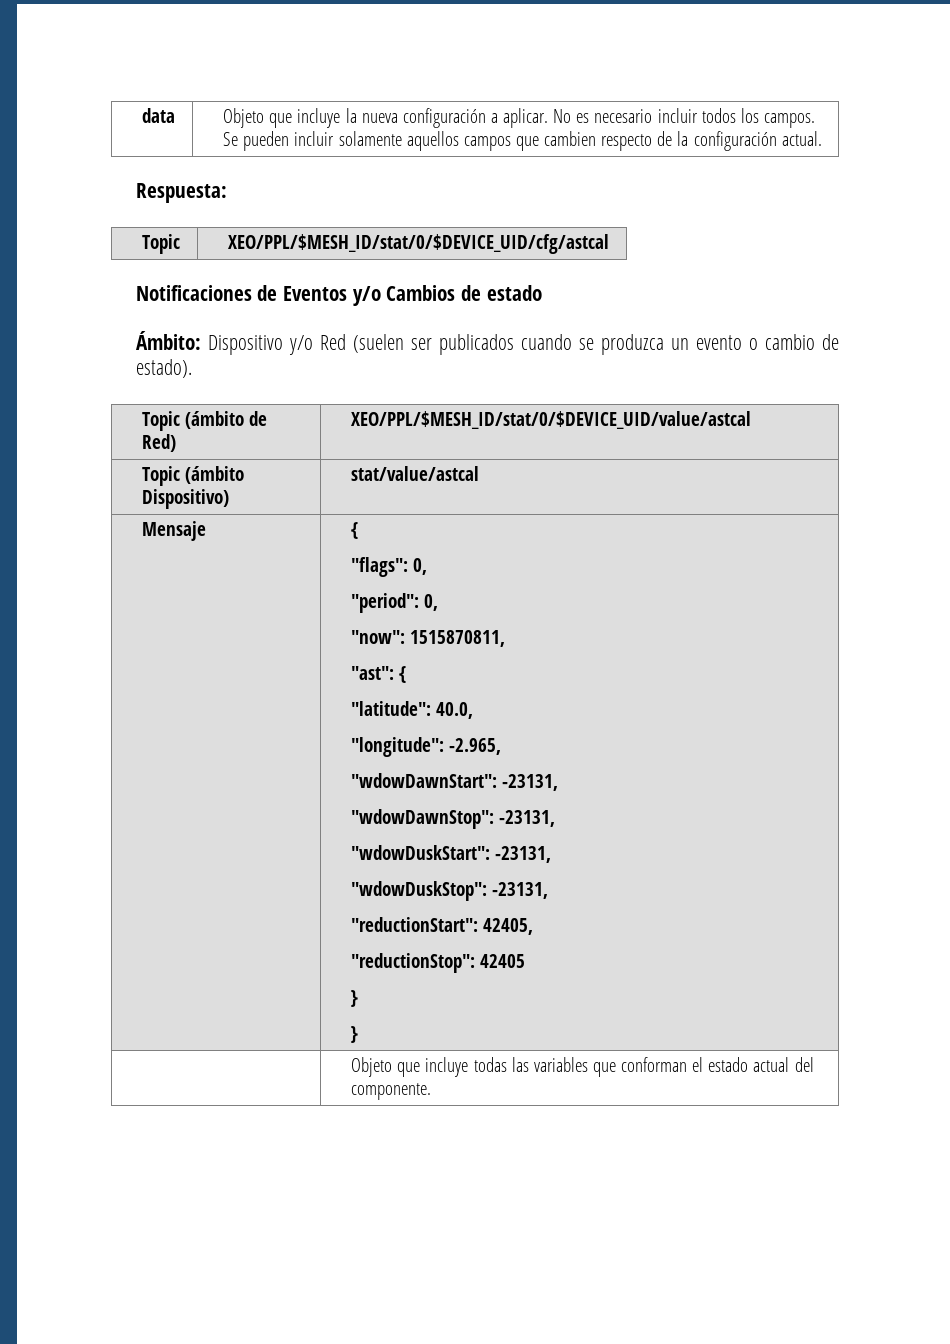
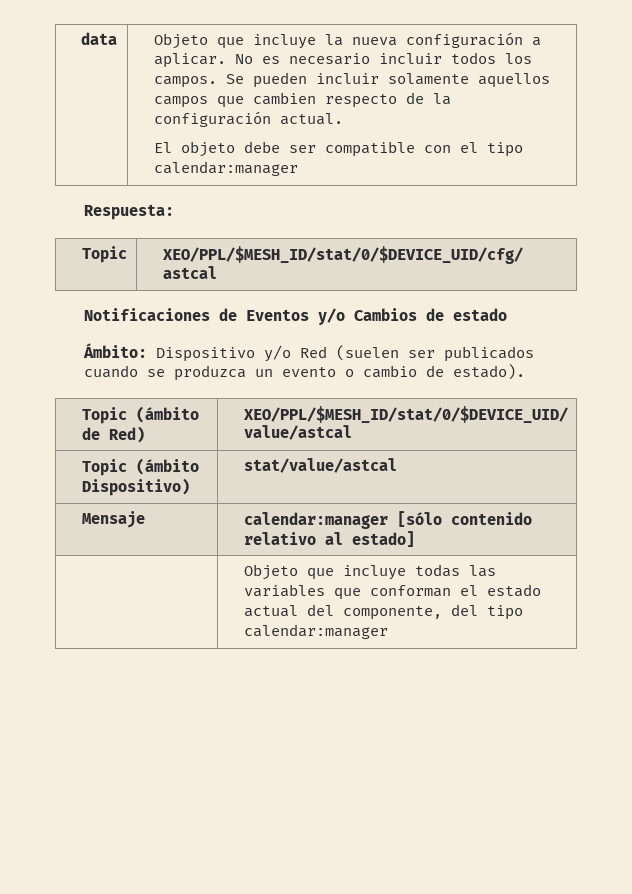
(822, 138) none -> [153,141,523,157] [153,161,298,176] // El objeto debe ser compatible con el tipo calendar:manager
[351,522,359,539] [351,557,428,577] [351,593,439,613] [351,630,506,647] [351,666,407,683] [351,701,474,719] [351,737,502,757] [351,773,559,791] [351,809,556,829] [351,845,552,863] [351,881,549,901] [351,917,534,935] [351,953,526,973] [351,990,359,1007] [351,1026,359,1043] { // "flags": 0, // "period": 0, // "now": 1515870811, // "ast": { // "latitude": 40.0, // "longitude": -2.965, // "wdowDawnStart": -23131, // "wdowDawnStop": -23131, // "wdowDuskStart": -23131, // "wdowDuskStop": -23131, // "reductionStart": 42405, // "reductionStop": 42405 // } // } -> [243,511,532,529] [243,531,415,547] calendar:manager [sólo contenido relativo al estado]
[351,1083,432,1100] componente. -> [342,604,523,620] [243,624,388,639] componente, del tipo calendar:manager

